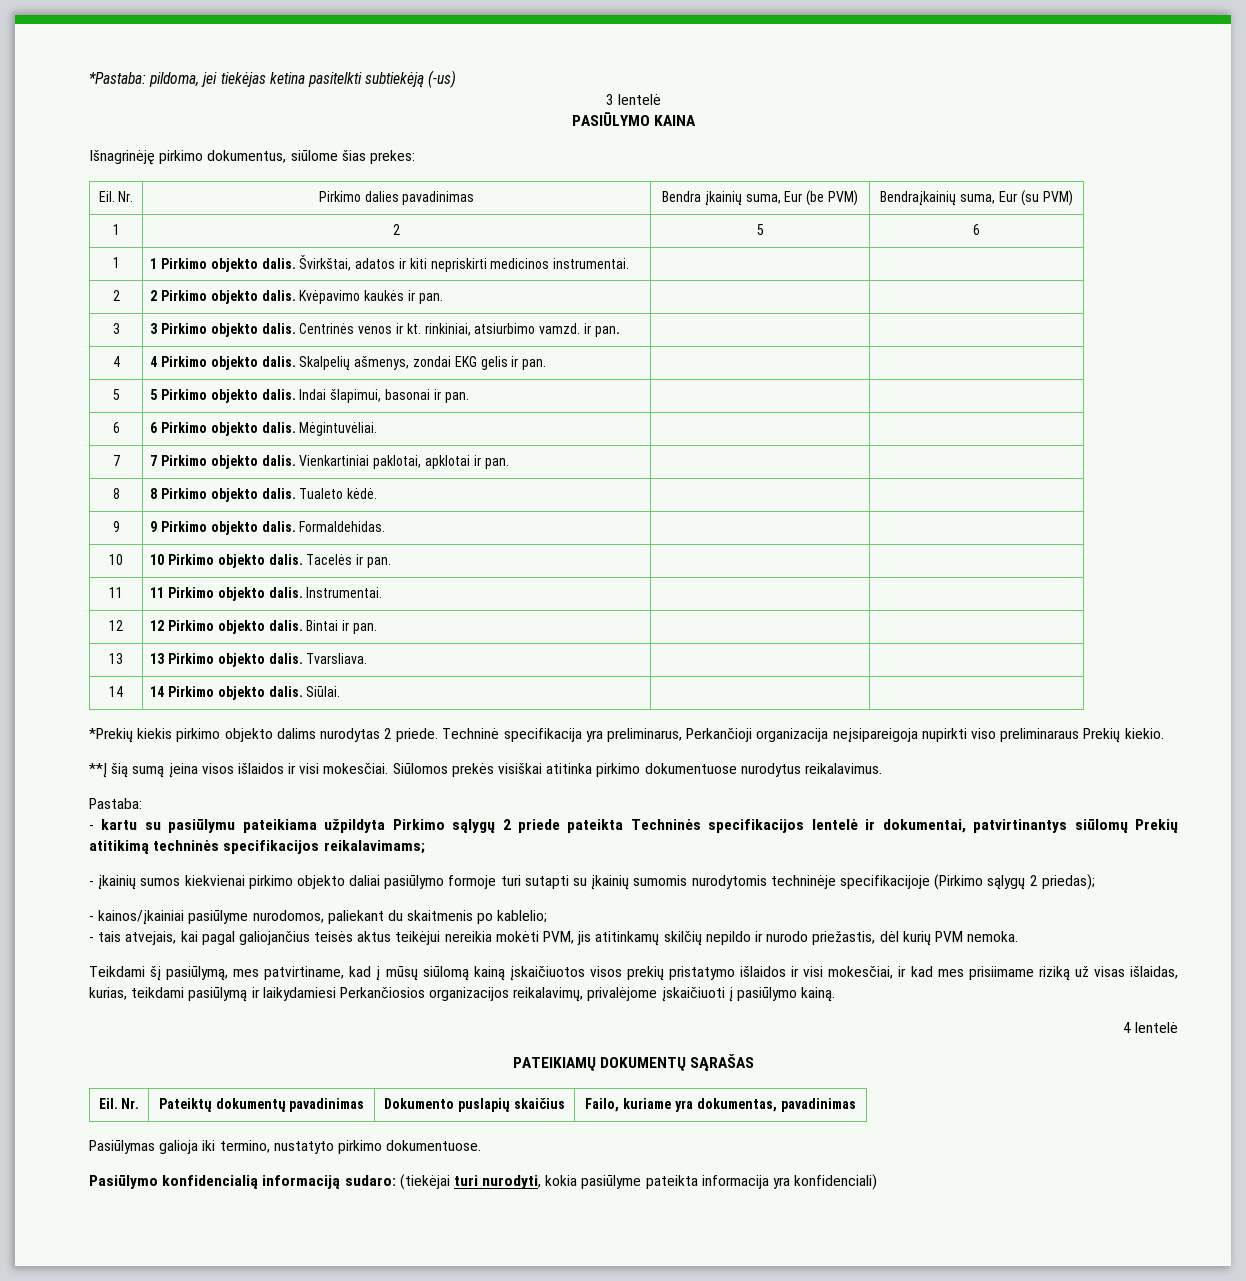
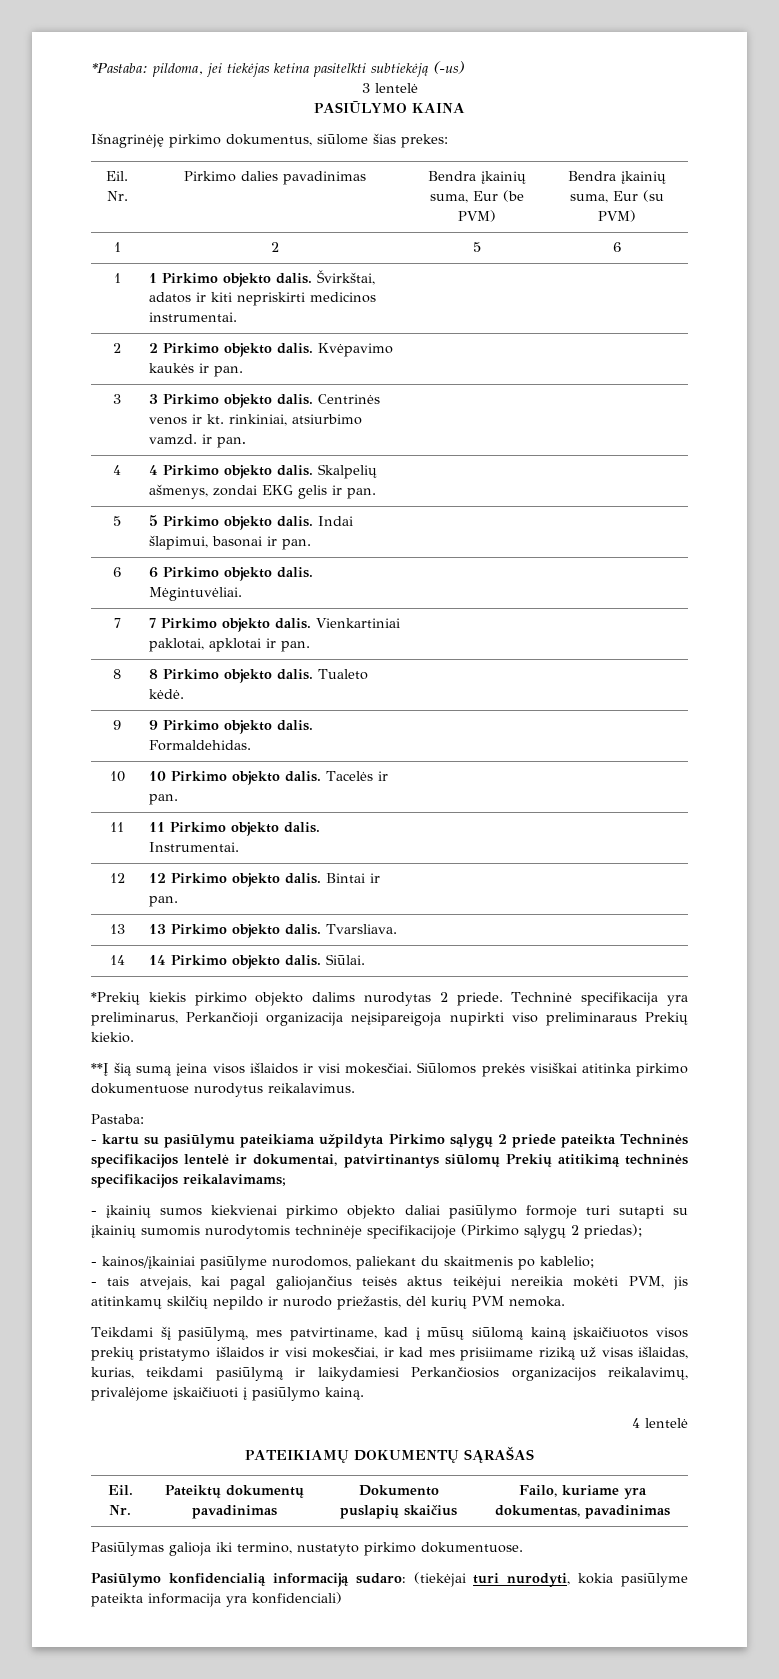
[880,191,957,206] Bendraįkainių -> [568,171,666,184] Bendra įkainių

